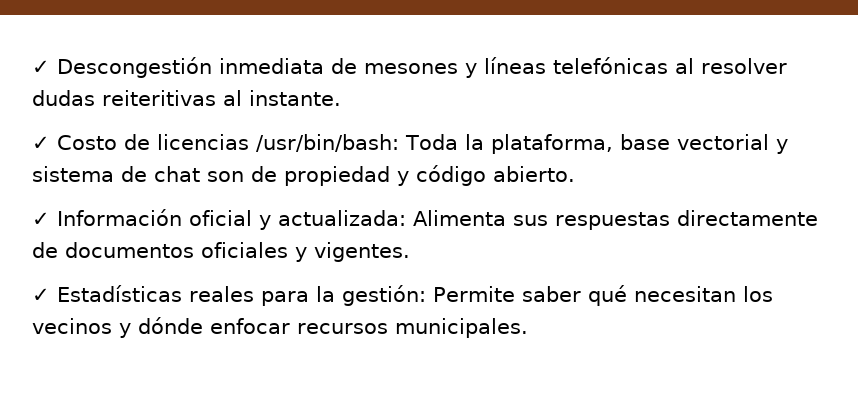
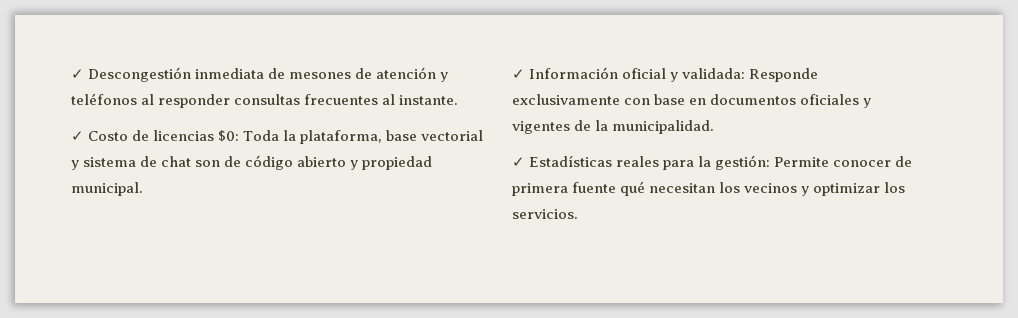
[465,57,787,78] [32,90,216,106] y líneas telefónicas al resolver dudas reiteritivas -> [355,67,449,82] [71,93,379,108] de atención y teléfonos al responder consultas frecuentes
[256,134,399,152] /usr/bin/bash: -> [218,130,240,142] $0:
[284,165,575,186] propiedad y código abierto. -> [245,155,433,170] [71,182,143,196] código abierto y propiedad municipal.
[278,210,818,230] [32,242,410,262] actualizada: Alimenta sus respuestas directamente de documentos oficiales y vigentes. -> [682,68,819,82] [512,94,872,108] [512,120,715,134] validada: Responde exclusivamente con base en documentos oficiales y vigentes de la municipalidad.
[521,286,581,302] saber -> [833,156,913,167] [512,182,617,196] conocer de primera fuente
[138,317,528,338] dónde enfocar recursos municipales. -> [813,182,906,196] [512,209,578,219] optimizar los servicios.

